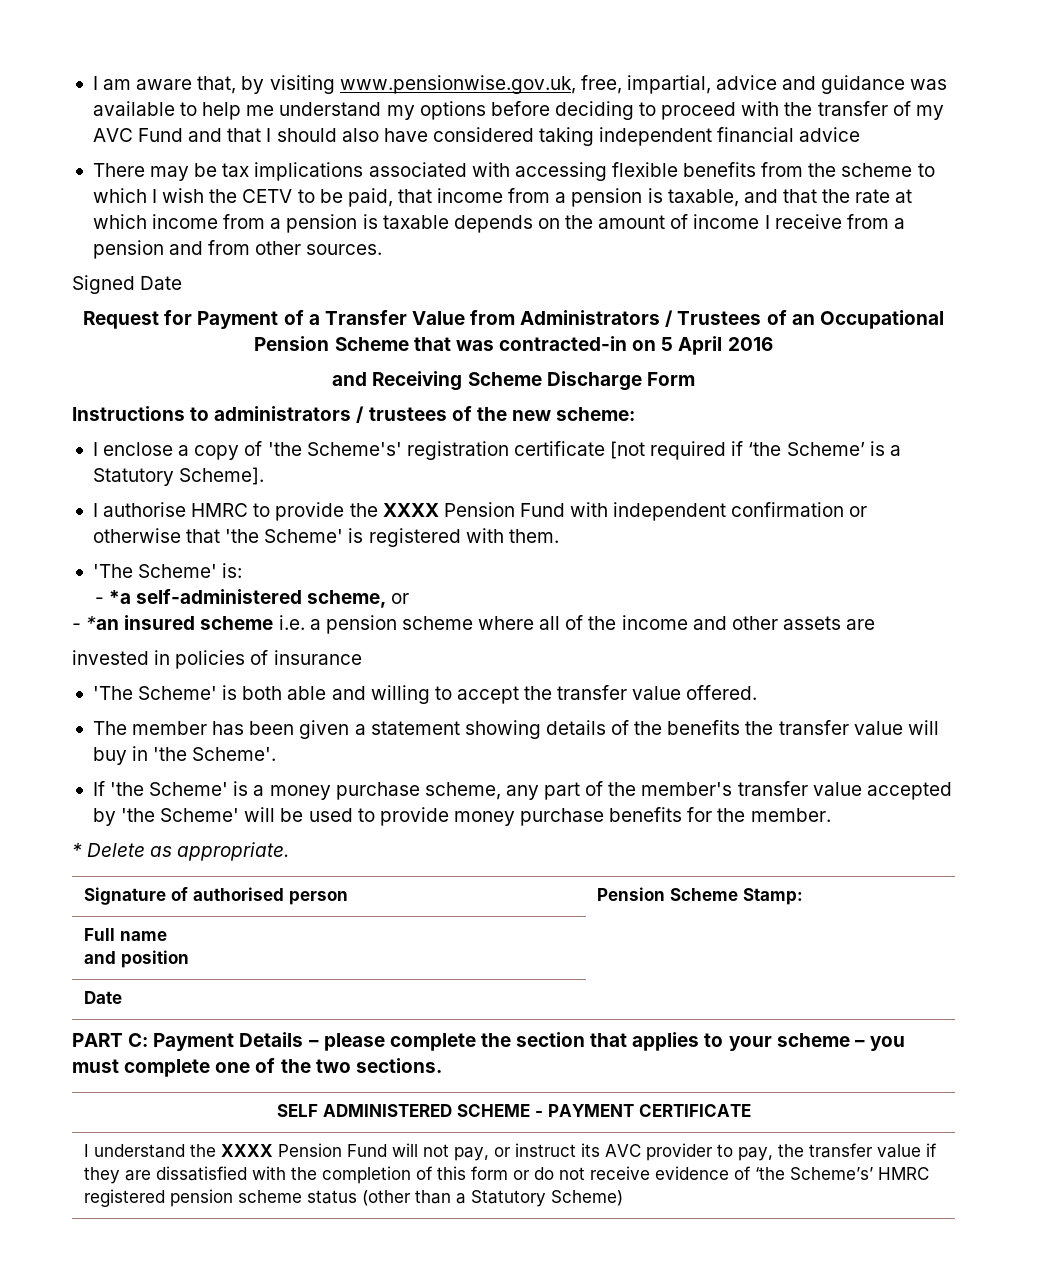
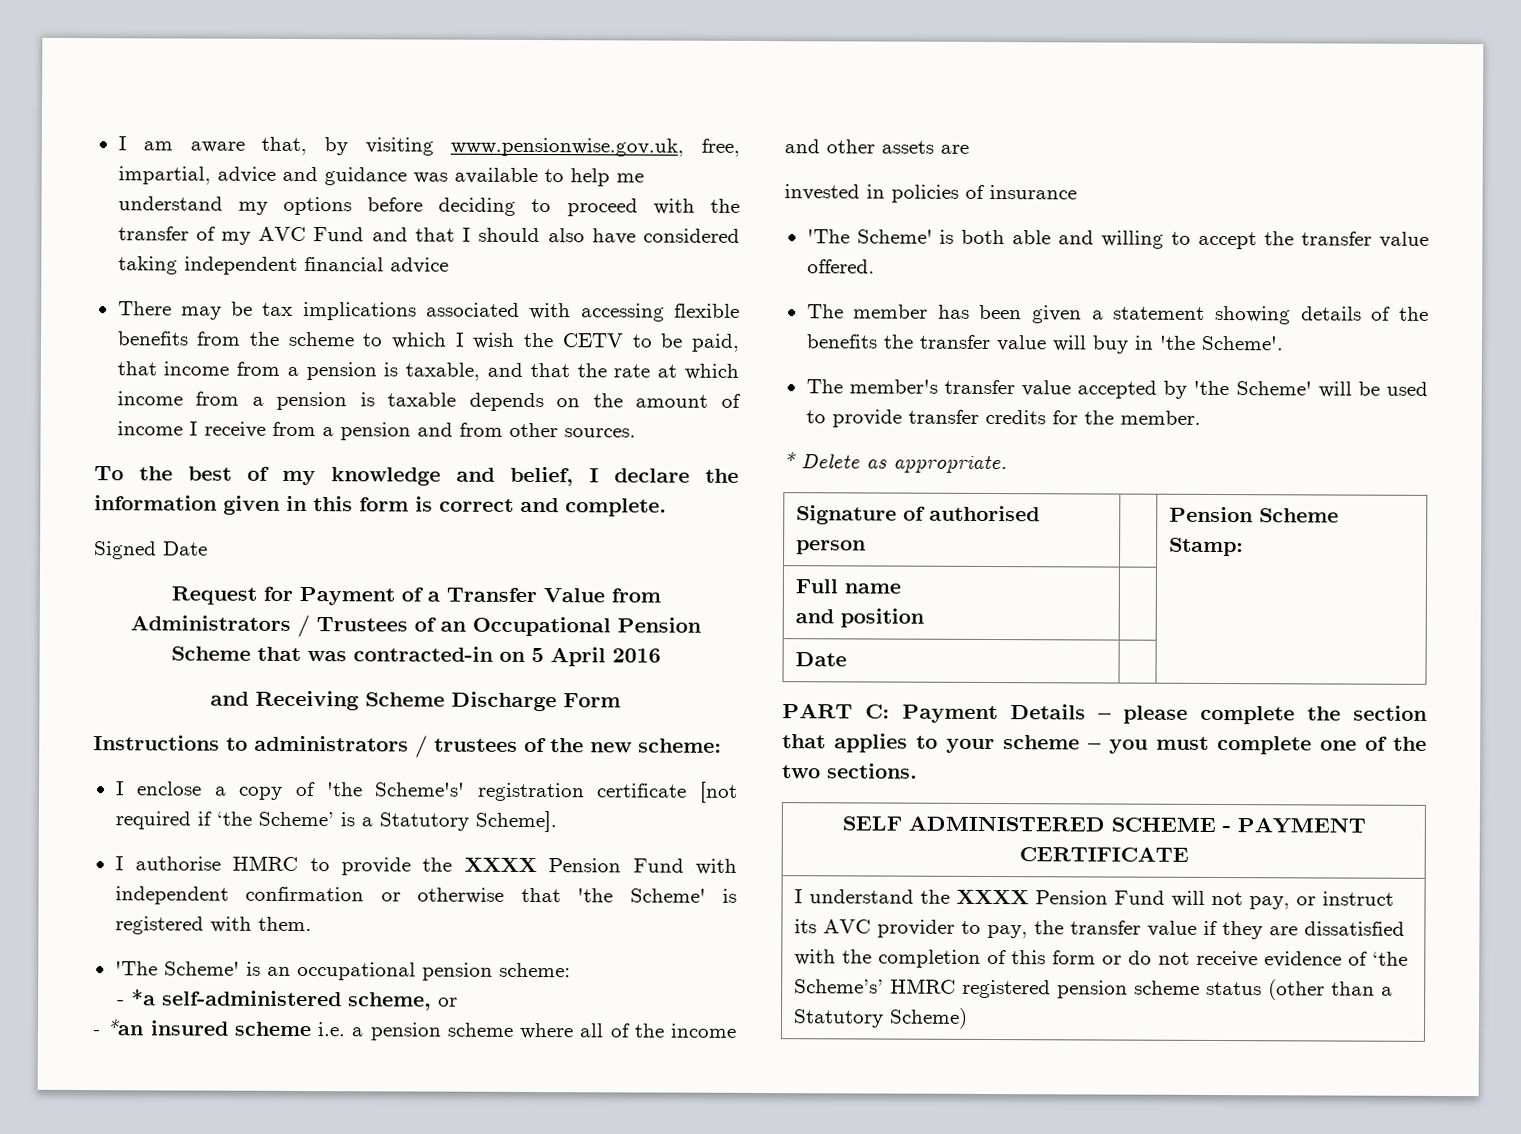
(383, 249) none -> [94,466,739,487] [94,495,667,517] // To the best of my knowledge and belief, I declare the information given in this form is correct and complete.
[222,563,243,578] is: -> [245,961,571,981] is an occupational pension scheme:
[92,781,637,800] If 'the Scheme' is a money purchase scheme, any part of the -> [805,379,843,394] The
[453,807,683,826] money purchase benefits -> [907,409,1046,425] transfer credits

